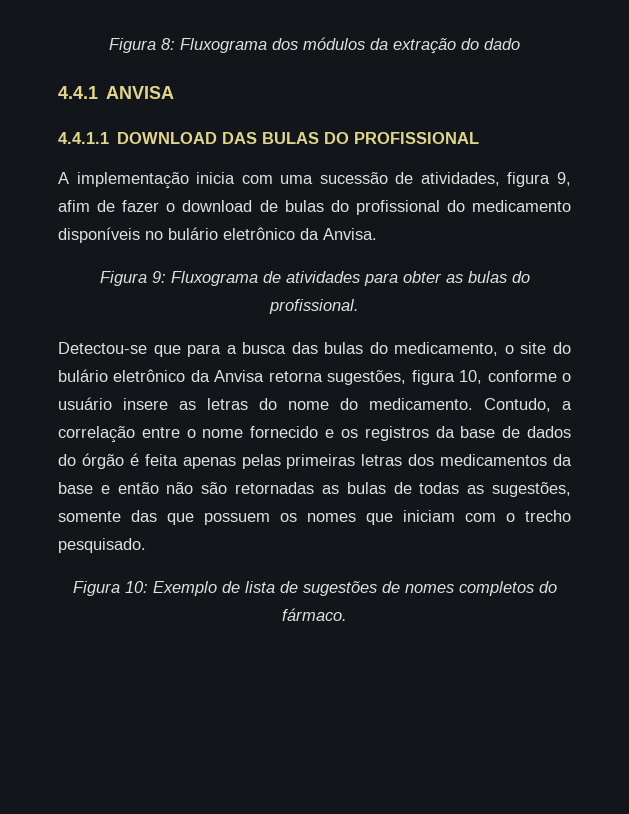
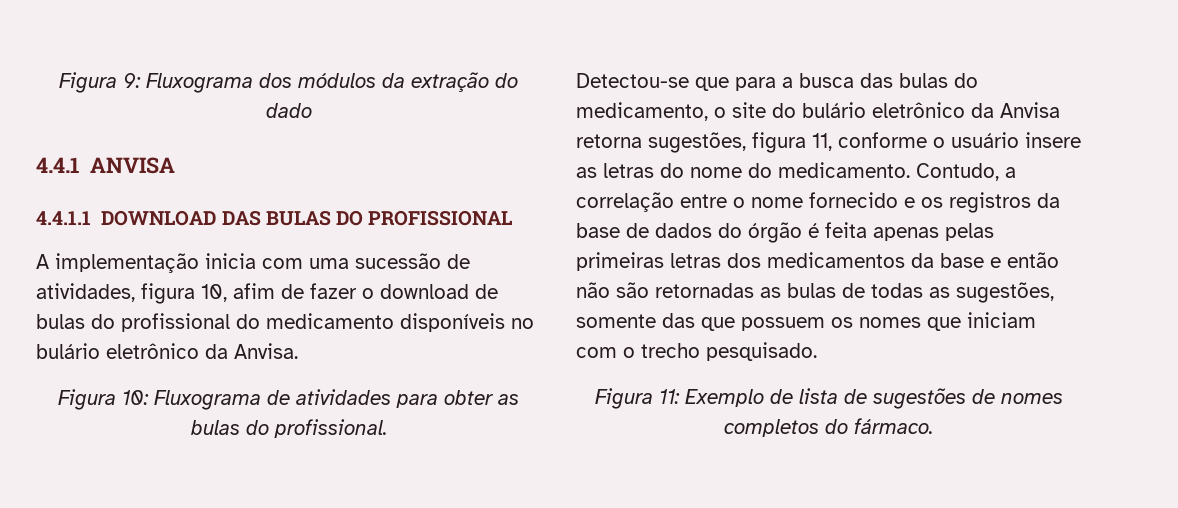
[109,38,175,53] Figura 8: -> [59,72,141,93] Figura 9:
[556,172,571,186] 9, -> [201,284,227,302] 10,
[151,271,166,283] 9: -> [122,390,149,405] 10:
[459,370,483,384] 10, -> [812,133,832,151] 11,
[124,581,148,593] 10: -> [658,389,680,404] 11:

